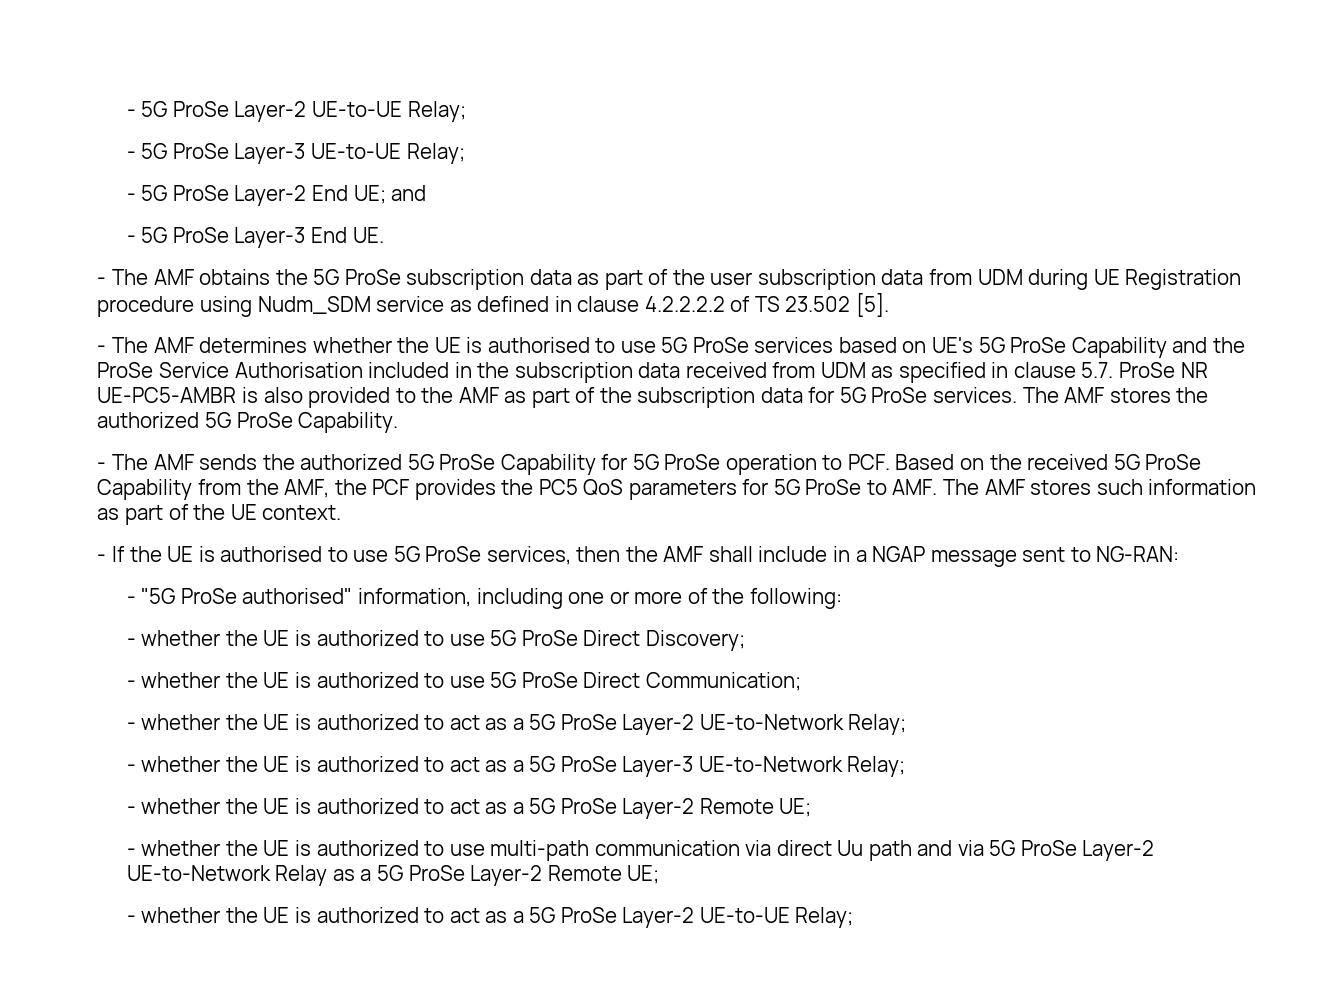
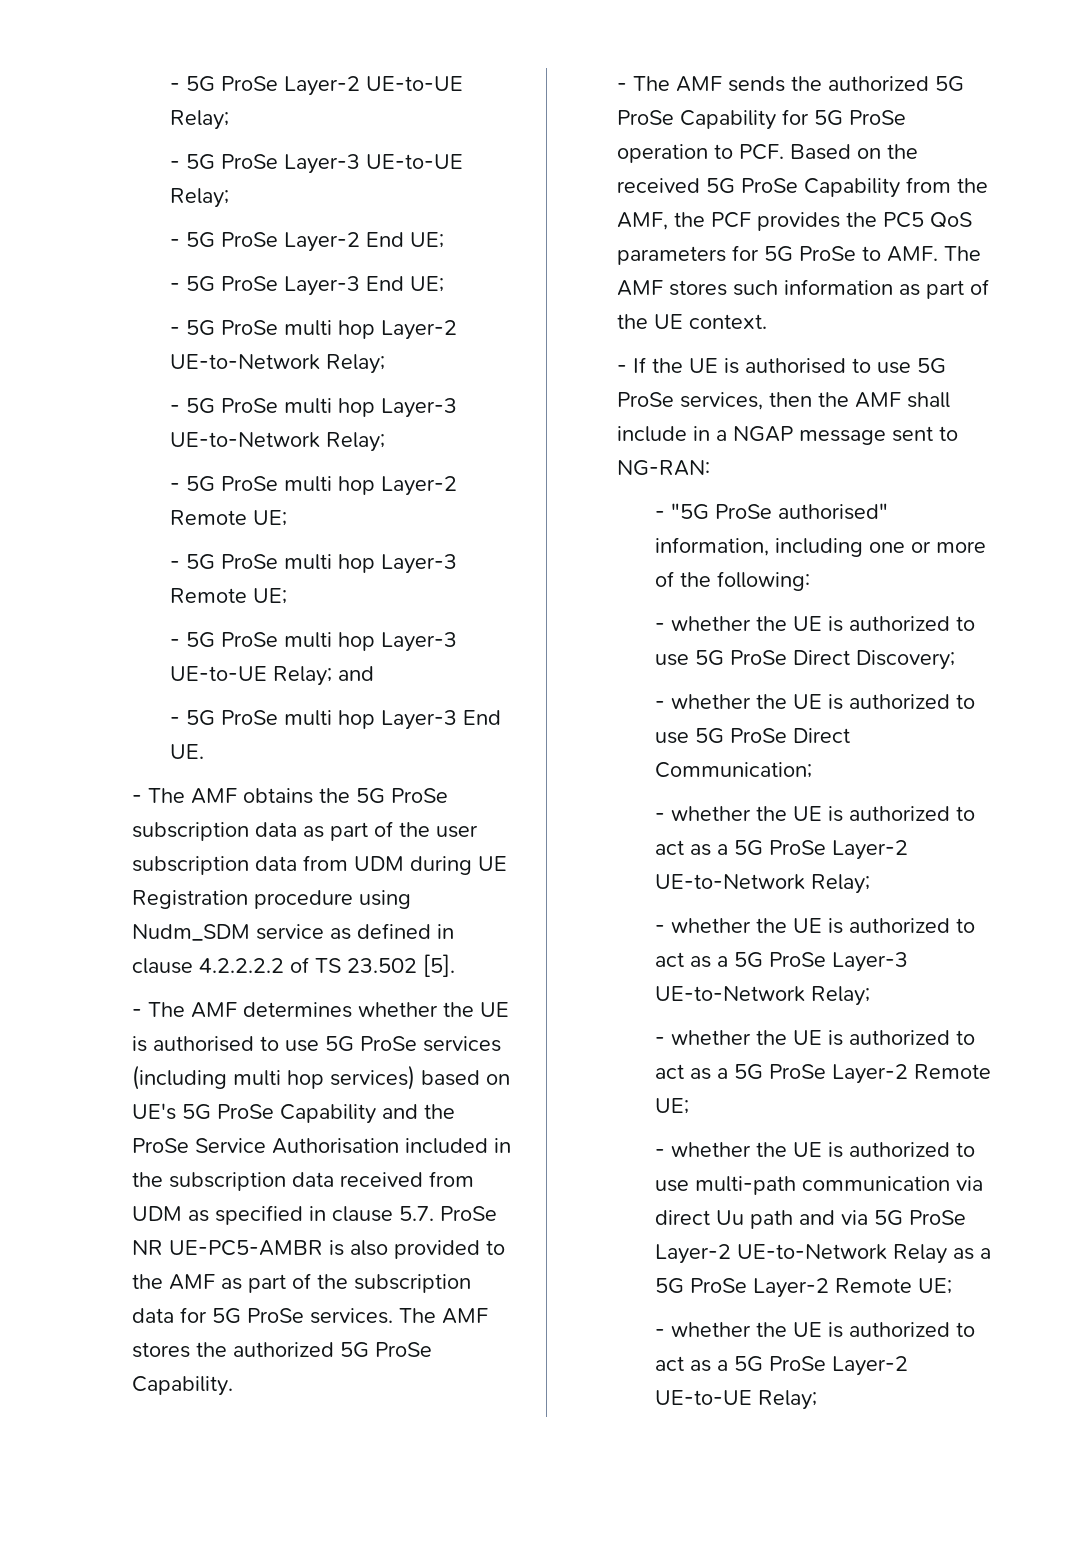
(386, 194) none -> [170,276,445,296] [170,320,458,340] [170,354,386,374] [170,398,458,418] [170,432,386,452] [170,476,458,496] [170,510,288,526] [170,554,458,574] [170,588,288,604] [170,632,458,652] [170,666,333,686] // - 5G ProSe Layer-3 End UE; // - 5G ProSe multi hop Layer-2 UE-to-Network Relay; // - 5G ProSe multi hop Layer-3 UE-to-Network Relay; // - 5G ProSe multi hop Layer-2 Remote UE; // - 5G ProSe multi hop Layer-3 Remote UE; // - 5G ProSe multi hop Layer-3 UE-to-UE Relay;
(229, 235) none -> [284,710,376,729] multi hop
(834, 345) none -> [131,1065,415,1090] (including multi hop services)

